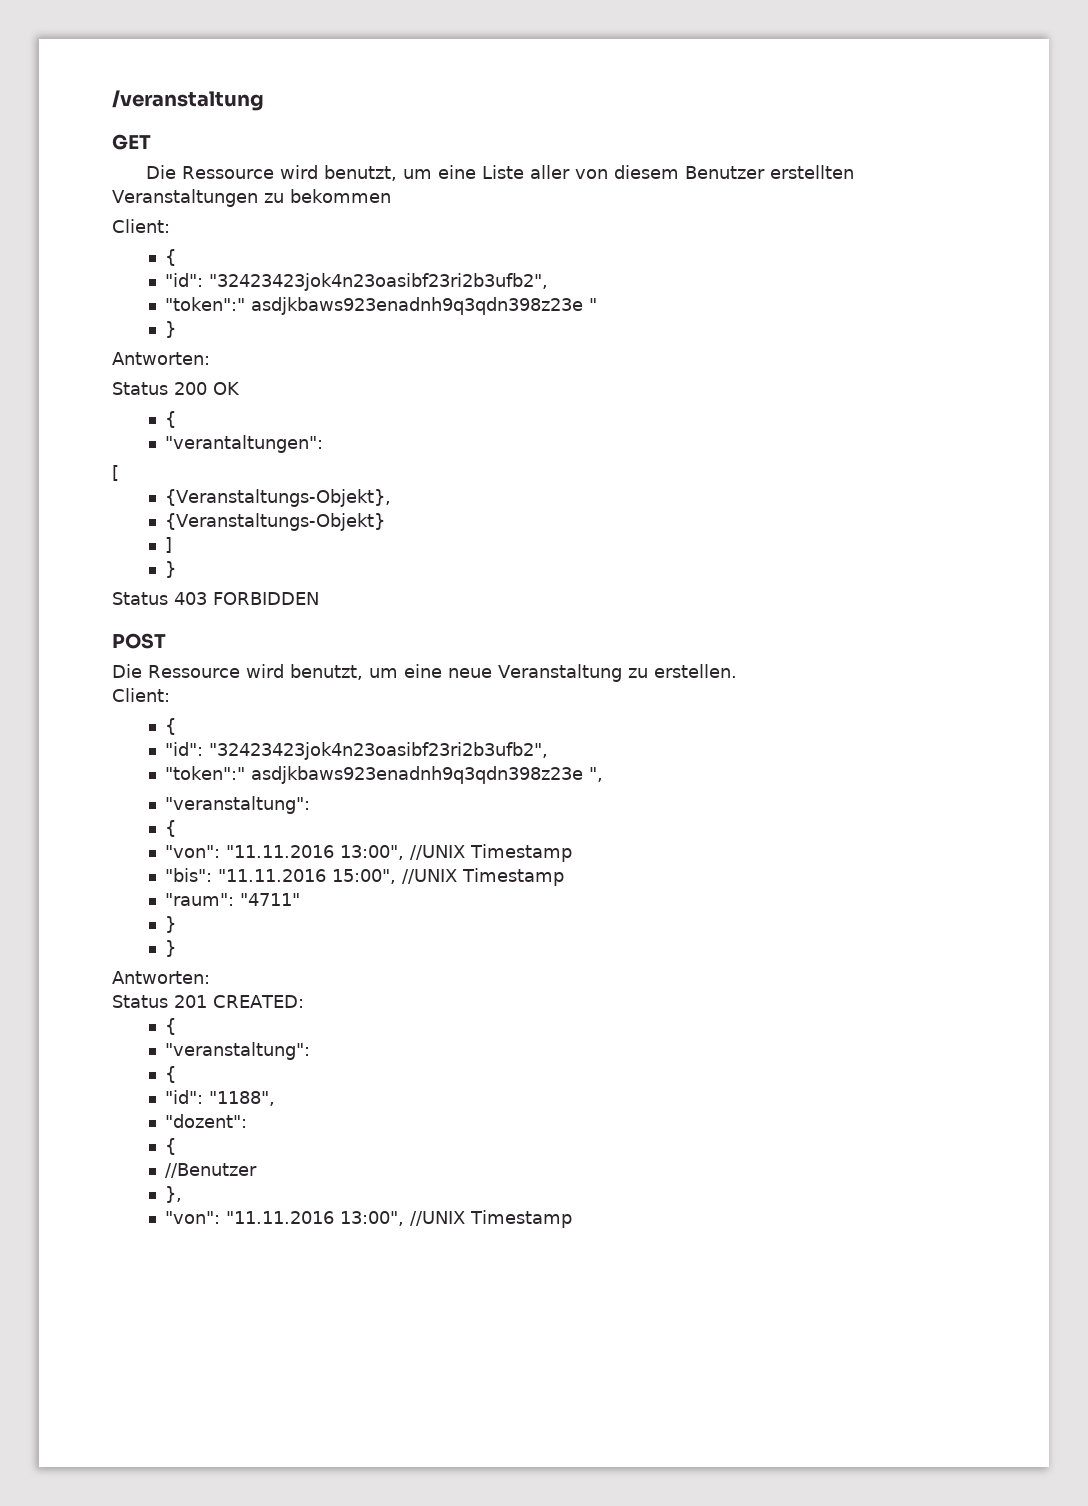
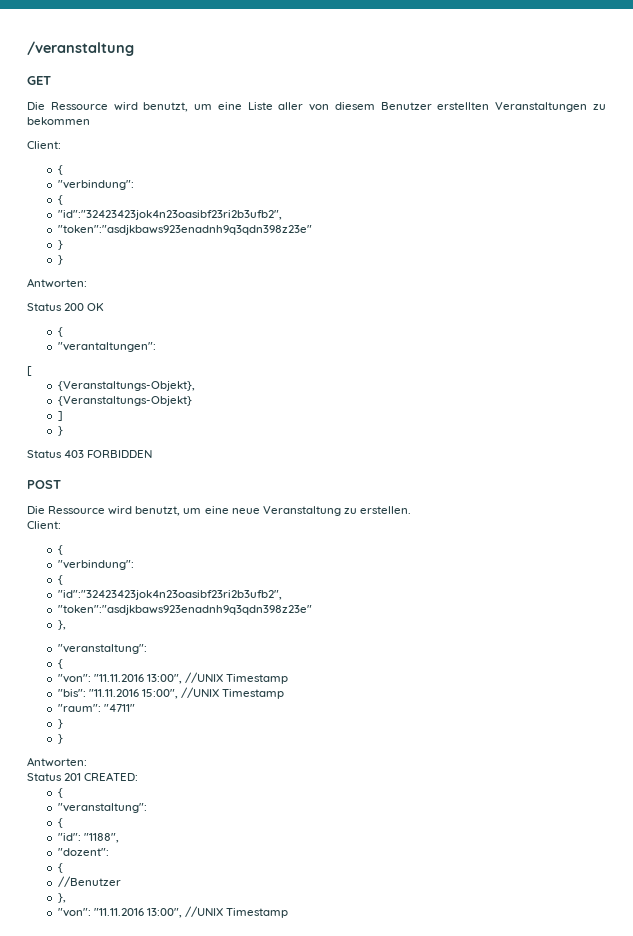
[165,273,549,291] [165,297,598,315] "id": "32423423jok4n23oasibf23ri2b3ufb2", // "token":" asdjkbaws923enadnh9q3qdn398z23e " -> [57,180,134,190] [57,195,63,205] [57,210,282,220] [57,225,312,235] [57,240,63,250] "verbindung": // { // "id":"32423423jok4n23oasibf23ri2b3ufb2", // "token":"asdjkbaws923enadnh9q3qdn398z23e" // }
[165,742,549,760] [165,766,604,784] "id": "32423423jok4n23oasibf23ri2b3ufb2", // "token":" asdjkbaws923enadnh9q3qdn398z23e ", -> [57,560,134,570] [57,575,63,585] [57,590,282,600] [57,605,312,615] [57,620,66,630] "verbindung": // { // "id":"32423423jok4n23oasibf23ri2b3ufb2", // "token":"asdjkbaws923enadnh9q3qdn398z23e" // },

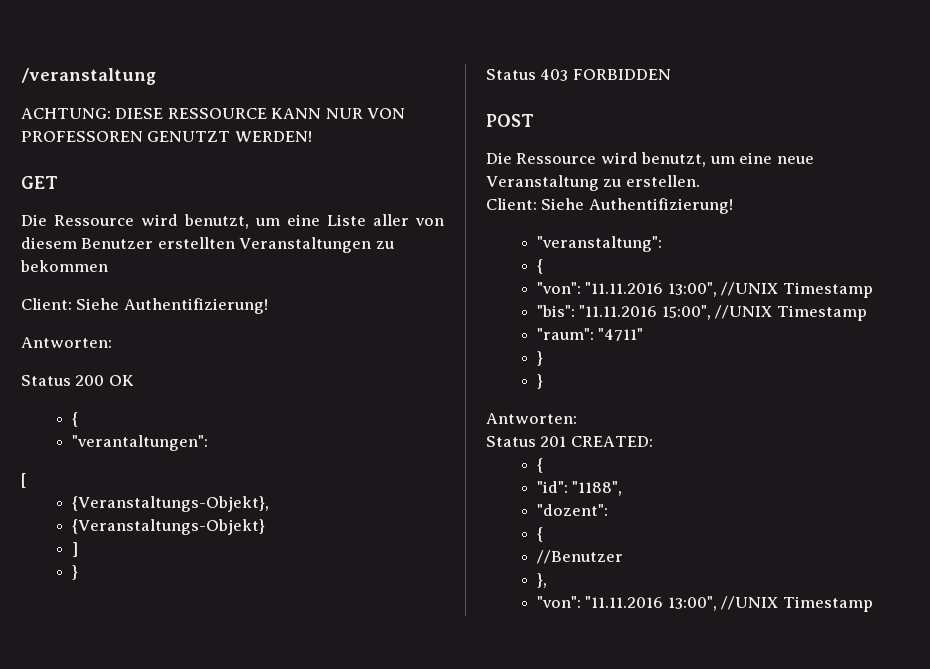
(134, 48) none -> [21,108,406,119] [21,131,312,142] // ACHTUNG: DIESE RESSOURCE KANN NUR VON PROFESSOREN GENUTZT WERDEN!
[57,165,63,175] [57,180,134,190] [57,195,63,205] [57,210,282,220] [57,225,312,235] [57,240,63,250] [57,255,63,265] // { // "verbindung": // { // "id":"32423423jok4n23oasibf23ri2b3ufb2", // "token":"asdjkbaws923enadnh9q3qdn398z23e" // } // } -> [76,298,268,314] Siehe Authentifizierung!
[57,545,63,555] [57,560,134,570] [57,575,63,585] [57,590,282,600] [57,605,312,615] [57,620,66,630] // { // "verbindung": // { // "id":"32423423jok4n23oasibf23ri2b3ufb2", // "token":"asdjkbaws923enadnh9q3qdn398z23e" // }, -> [541,198,733,214] Siehe Authentifizierung!
[57,803,147,813] [57,818,63,828] // "veranstaltung": // { -> (543, 465) none

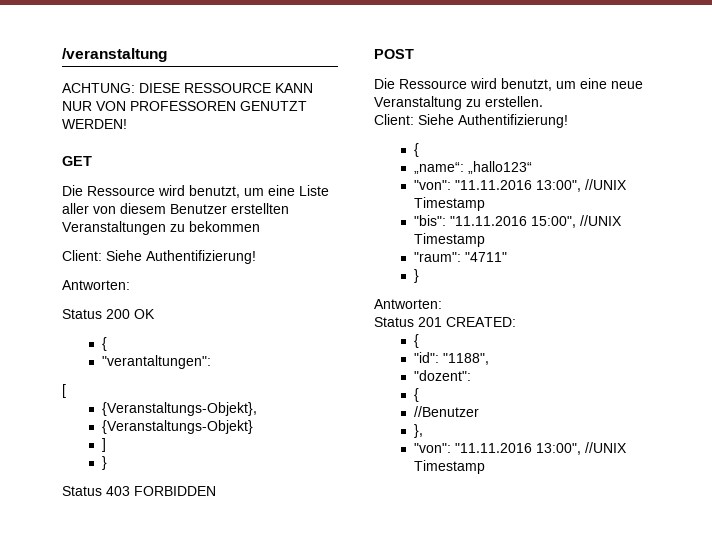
[536,236,662,252] [536,259,543,274] "veranstaltung": // { -> [414,143,420,157] [414,161,533,174] { // „name“: „hallo123“
[536,374,543,389] // } -> (420, 276) none

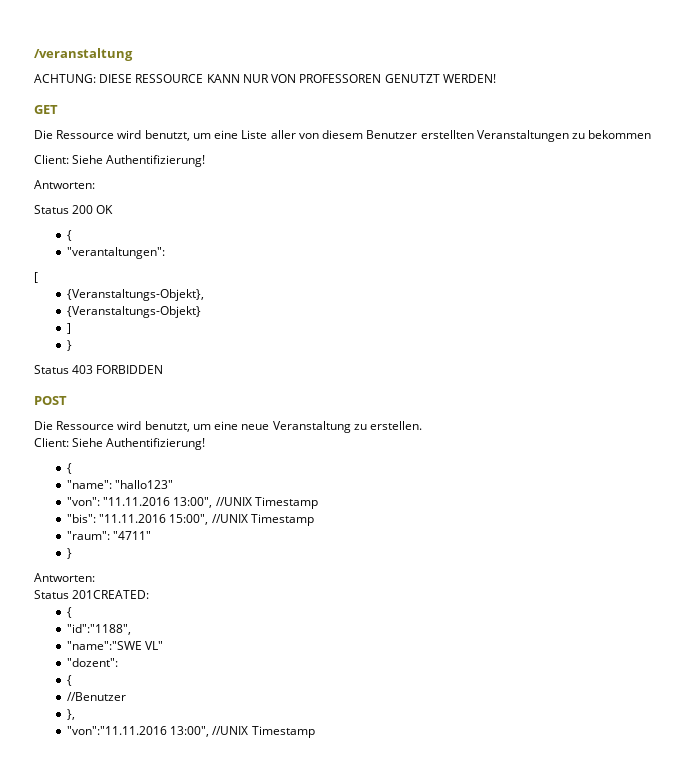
[414,161,533,174] „name“: „hallo123“ -> [66,480,174,489] "name": "hallo123"
[418,317,516,327] [414,334,420,348] [414,352,490,365] 201 CREATED: // { // "id": "1188", -> [72,590,150,599] [66,607,72,618] [66,624,131,635] [66,641,164,650] 201CREATED: // { // "id":"1188", // "name":"SWE VL"
[414,443,533,453] "von": "11.11.2016 -> [66,726,167,735] "von":"11.11.2016

